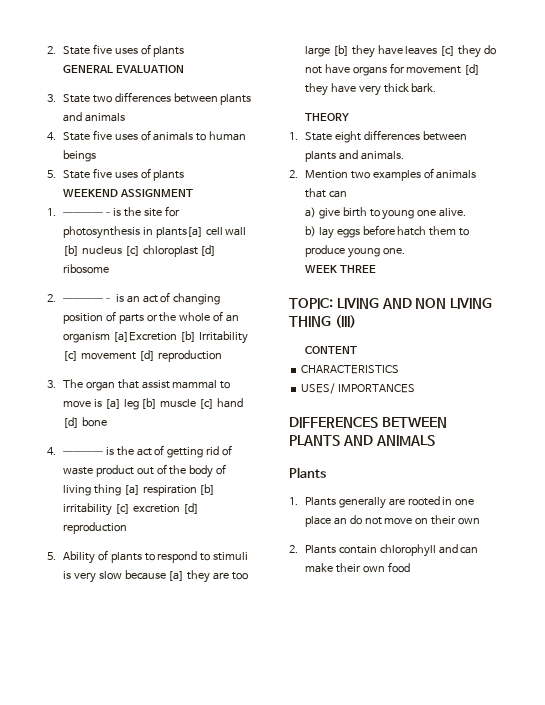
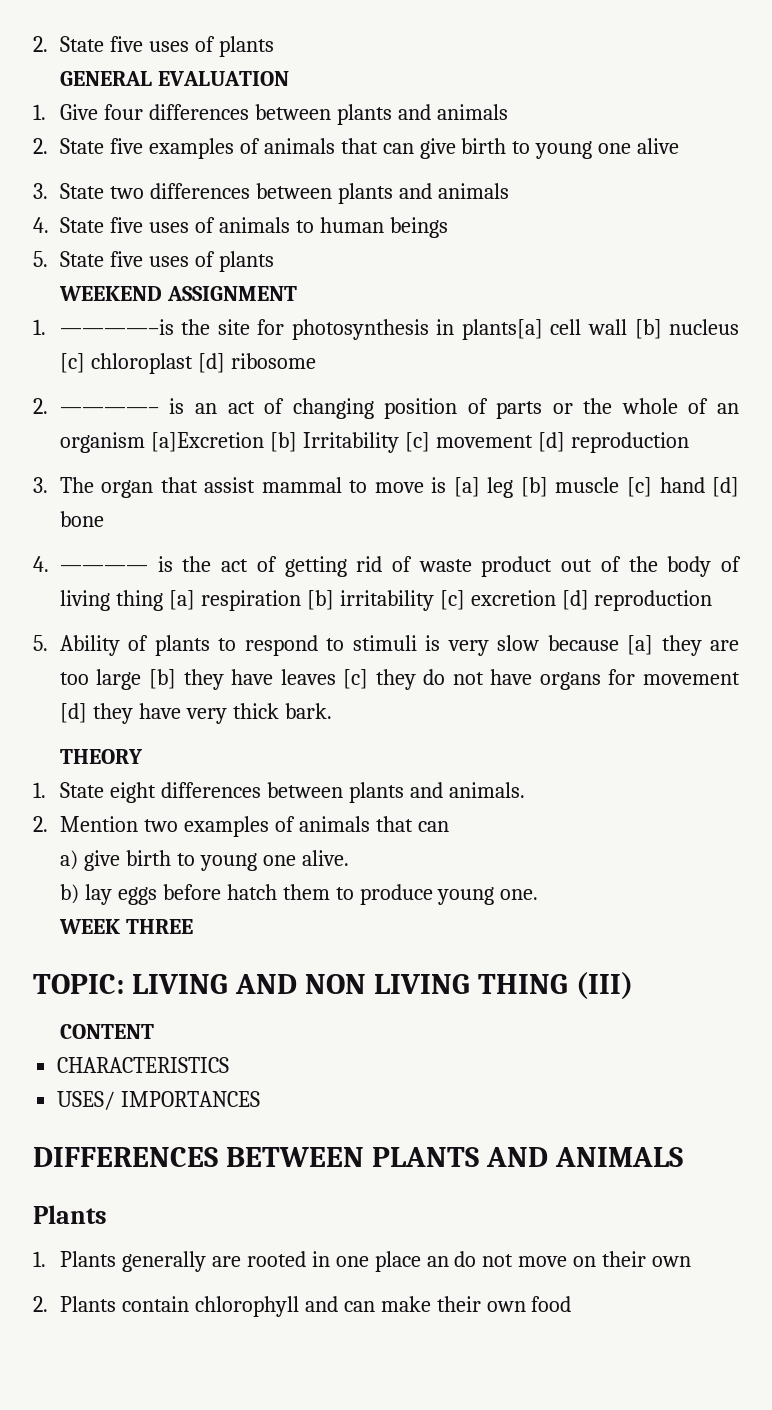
(184, 69) none -> [33,104,508,125] [33,138,680,159] // 1. Give four differences between plants and animals // 2. State five examples of animals that can give birth to young one alive

